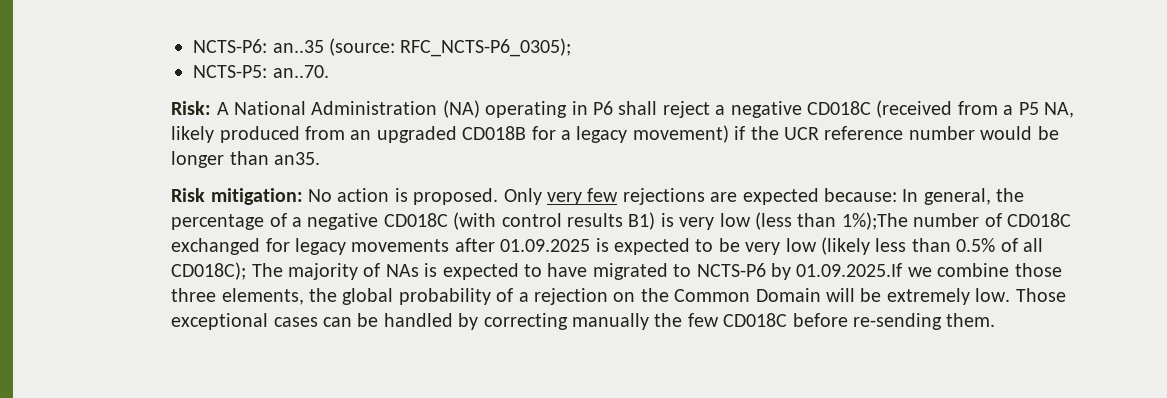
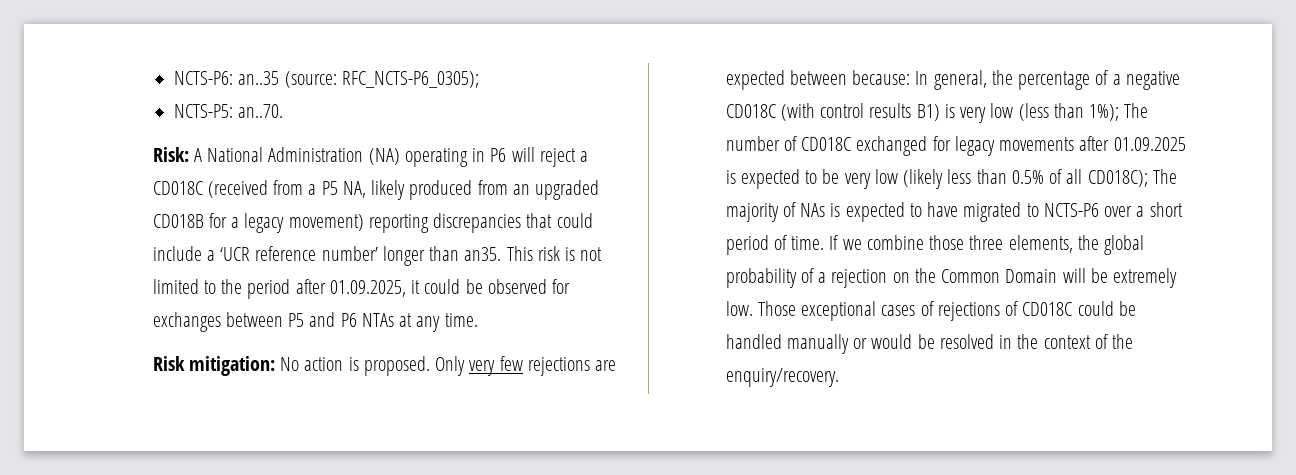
[618,101,658,115] shall -> [511,147,535,162] will
[730,101,802,118] negative -> (589, 156) none
[734,126,1059,140] [171,151,320,168] if the UCR reference number would be longer than an35. -> [368,213,593,233] [152,246,603,266] [152,279,571,299] [152,312,478,332] reporting discrepancies that could include a ‘UCR reference number’ longer than an35. This risk is not limited to the period after 01.09.2025, it could be observed for exchanges between P5 and P6 NTAs at any time.
(819, 196) none -> [789,70,847,85] between
[841,212,908,230] 1%);The -> [1089,103,1149,121] 1%); The
[770,263,903,280] by 01.09.2025.If -> [1104,202,1183,217] [725,235,839,255] over a short period of time. If
[322,313,996,330] can be handled by correcting manually the few CD018C before re-sending them. -> [920,301,1136,321] [725,334,1134,354] [725,368,839,387] of rejections of CD018C could be handled manually or would be resolved in the context of the enquiry/recovery.

